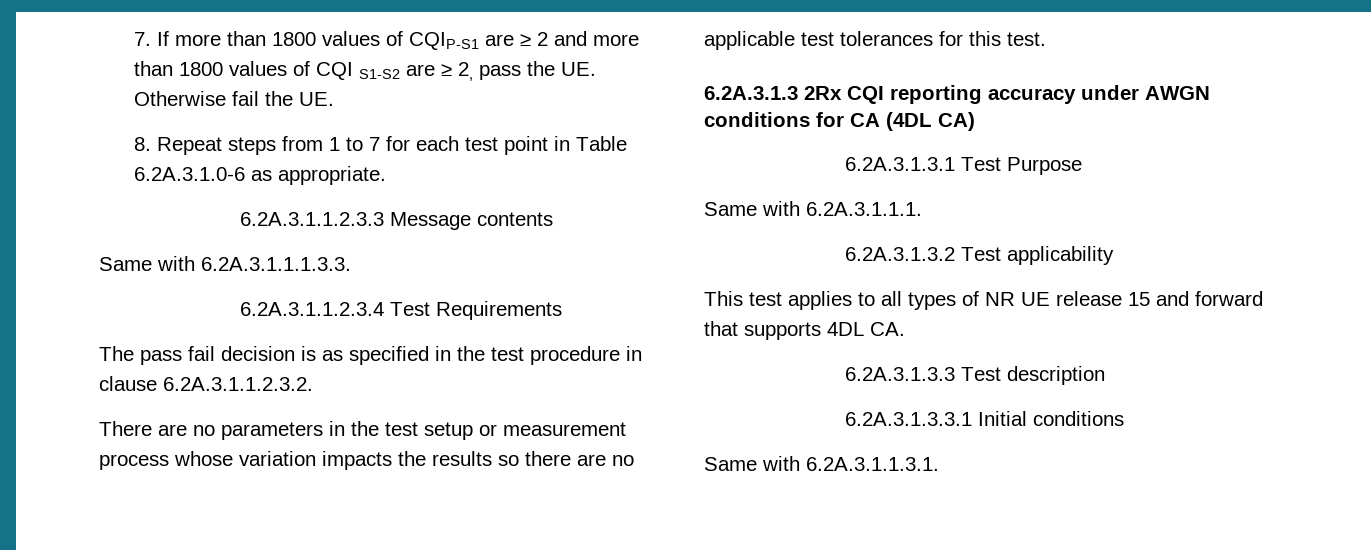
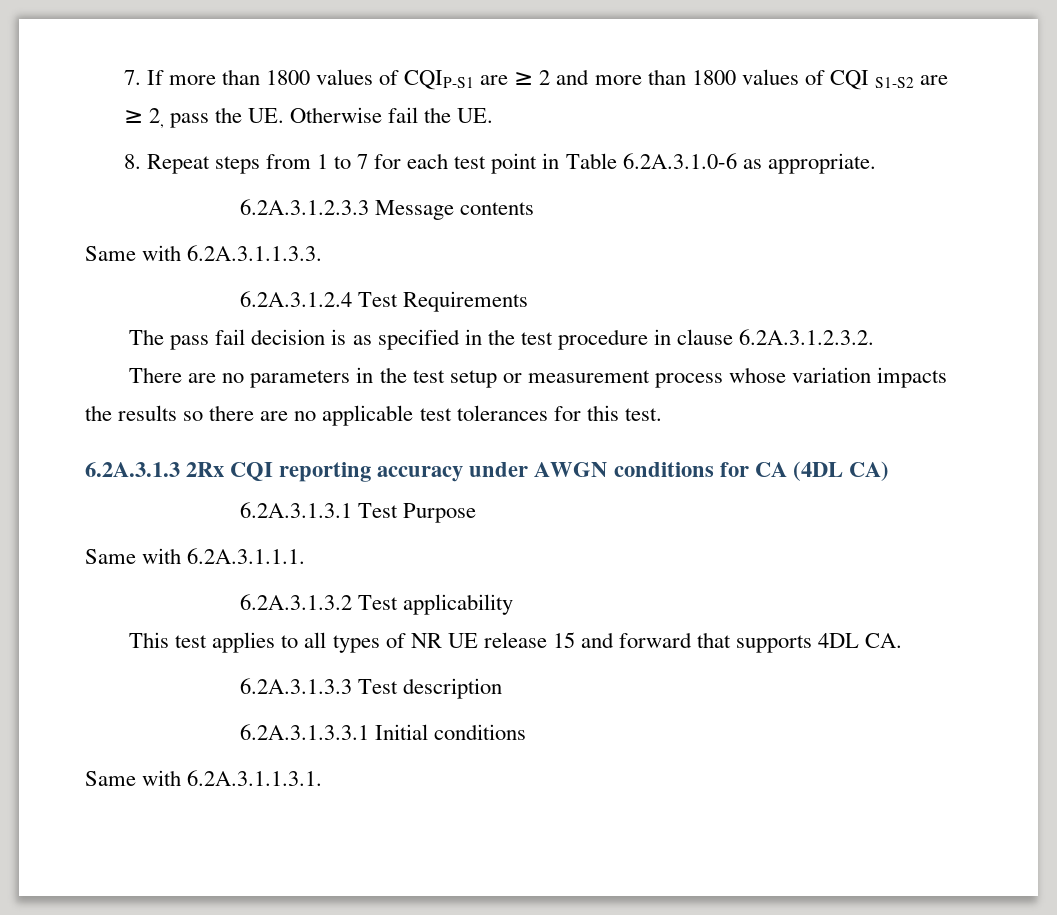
[239,212,384,226] 6.2A.3.1.1.2.3.3 -> [239,199,369,215] 6.2A.3.1.2.3.3
[201,257,351,271] [239,302,384,316] 6.2A.3.1.1.1.3.3. // 6.2A.3.1.1.2.3.4 -> [187,245,323,261] [239,291,352,307] 6.2A.3.1.1.3.3. // 6.2A.3.1.2.4
[163,377,313,391] 6.2A.3.1.1.2.3.2. -> [739,329,875,345] 6.2A.3.1.2.3.2.

